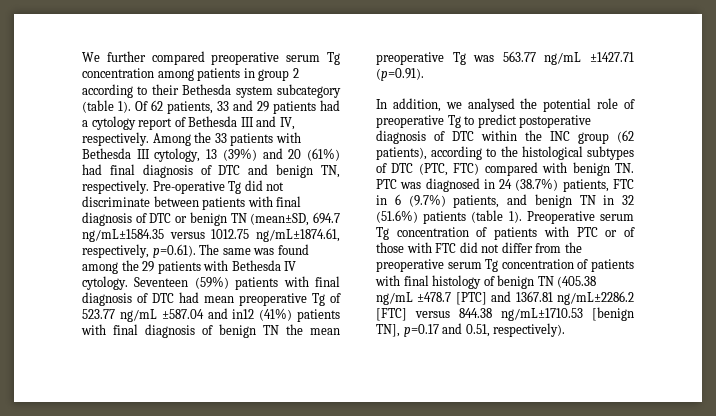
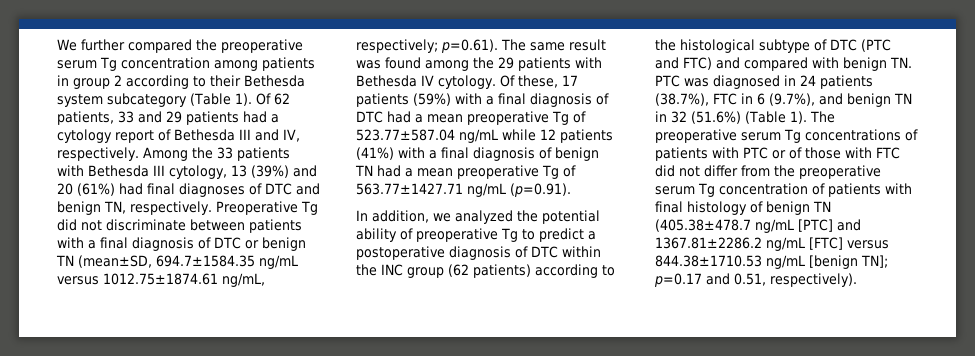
(205, 58) none -> [196,39,217,51] the
[82,100,114,113] (table -> [190,93,231,106] (Table
[142,164,193,178] diagnosis -> [179,183,245,197] diagnoses
[152,181,225,194] Pre-operative -> [215,201,298,215] Preoperative
(273, 201) none -> [88,240,96,249] a
[313,212,340,224] [82,228,340,242] [82,244,149,258] 694.7 ng/mL±1584.35 versus 1012.75 ng/mL±1874.61, respectively, -> [156,255,298,269] [57,273,265,287] [356,39,438,53] 694.7±1584.35 ng/mL versus 1012.75±1874.61 ng/mL, respectively;
(251, 251) none -> [569,39,606,51] result
[134,276,309,290] Seventeen (59%) patients with -> [499,75,578,88] [356,93,494,107] Of these, 17 patients (59%) with a
[204,293,341,306] [82,308,340,322] [81,324,106,335] mean preoperative Tg of 523.77 ng/mL ±587.04 and in12 (41%) patients with -> [415,111,586,125] [356,129,613,143] [356,147,437,160] a mean preoperative Tg of 523.77±587.04 ng/mL while 12 patients (41%) with a
[286,324,340,335] [376,51,634,65] the mean preoperative Tg was 563.77 ng/mL ±1427.71 -> [377,165,576,179] [356,183,506,197] had a mean preoperative Tg of 563.77±1427.71 ng/mL
[467,98,515,112] analysed -> [455,210,513,224] analyzed
[597,98,619,109] role -> [356,228,397,242] ability
(517, 121) none -> [588,231,596,240] a
[376,147,427,160] patients), -> [473,264,531,278] patients)
[587,146,634,160] [376,163,480,176] subtypes of DTC (PTC, FTC) -> [759,39,891,53] [655,57,740,70] subtype of DTC (PTC and FTC) and
[515,178,609,192] (38.7%) patients, -> [820,75,873,89] [655,93,709,106] patients (38.7%),
[408,194,500,208] (9.7%) patients, -> [769,93,815,106] (9.7%),
[423,210,634,224] [376,227,469,240] patients (table 1). Preoperative serum Tg concentration -> [745,111,835,124] [655,129,901,143] (Table 1). The preoperative serum Tg concentrations
[557,276,597,288] [376,291,634,305] [376,307,634,321] [376,324,400,337] (405.38 ng/mL ±478.7 [PTC] and 1367.81 ng/mL±2286.2 [FTC] versus 844.38 ng/mL±1710.53 [benign TN], -> [655,219,861,233] [655,237,889,251] [655,255,888,269] (405.38±478.7 ng/mL [PTC] and 1367.81±2286.2 ng/mL [FTC] versus 844.38±1710.53 ng/mL [benign TN];

